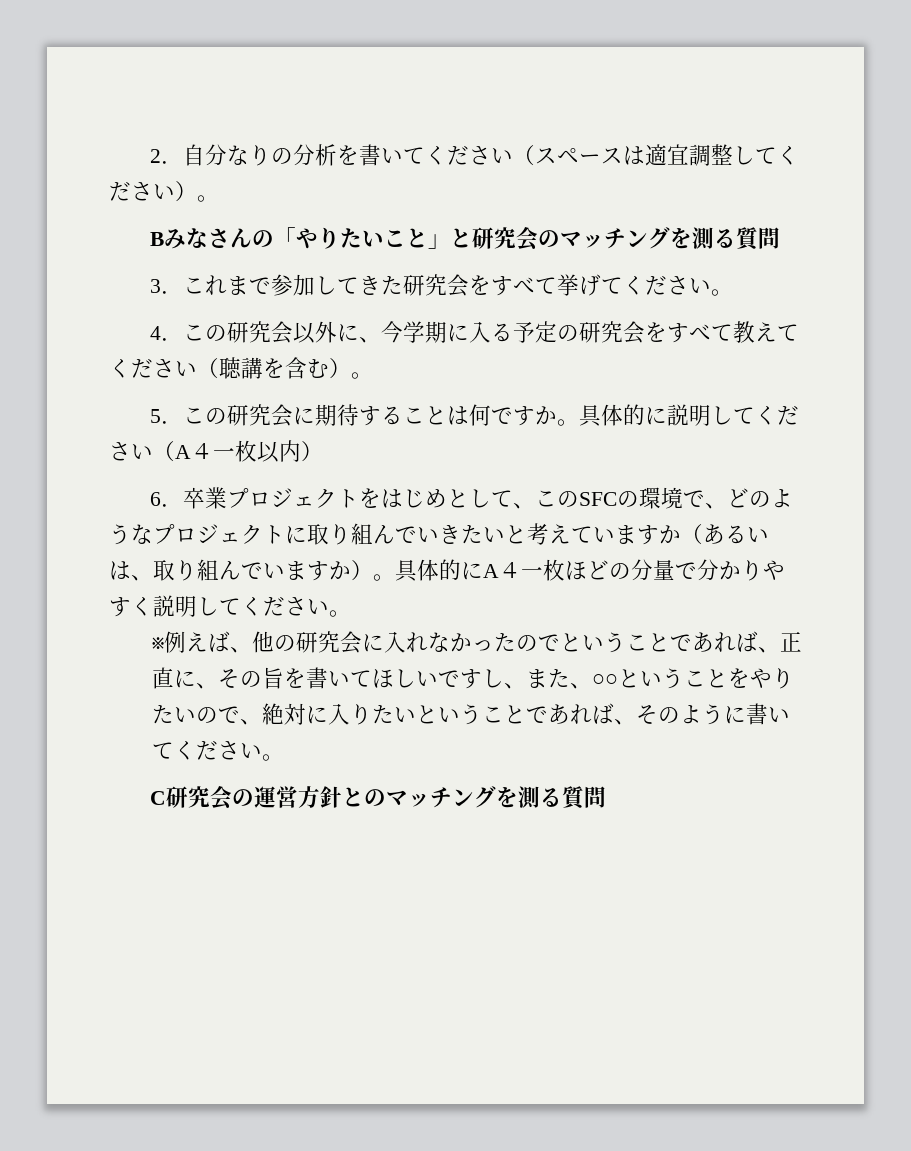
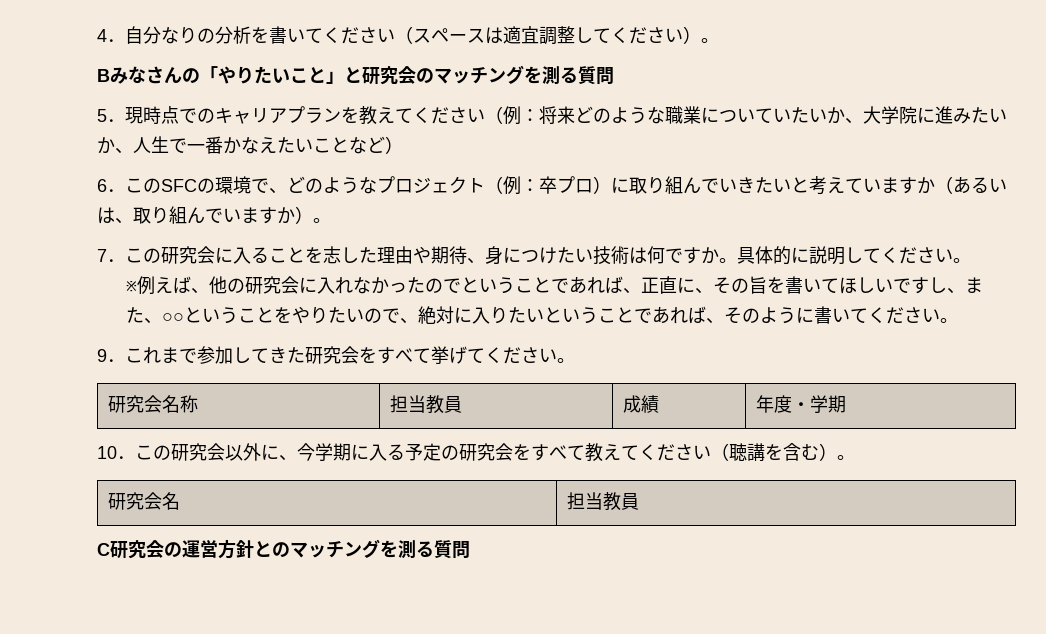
[149,149,161,163] 2 -> [97,29,107,42] 4
[149,274,733,297] [149,321,799,344] [109,357,373,379] [149,404,799,427] [109,440,323,463] [149,487,535,509] 3．これまで参加してきた研究会をすべて挙げてください。 // 4．この研究会以外に、今学期に入る予定の研究会をすべて教えてください（聴講を含む）。 // 5．この研究会に期待することは何ですか。具体的に説明してください（A４一枚以内） // 6．卒業プロジェクトをはじめとして、 -> [97,106,1007,125] [97,136,403,154] [97,179,125,192] 5．現時点でのキャリアプランを教えてください（例：将来どのような職業についていたいか、大学院に進みたいか、人生で一番かなえたいことなど） // 6．
(285, 534) none -> [485,176,611,195] （例：卒プロ）
[395,559,785,582] [109,597,153,617] 具体的にA４一枚ほどの分量で分かりやすく -> [97,246,809,265] // 7．この研究会に入ることを志した理由や期待、身につけたい技術は何ですか。具体的に
(284, 757) none -> [97,346,575,364] [107,395,198,413] [389,395,462,414] [622,395,659,413] [755,395,846,413] [97,443,855,462] [107,492,180,510] [566,492,639,511] // 9．これまで参加してきた研究会をすべて挙げてください。 // 研究会名称 | 担当教員 | 成績 | 年度・学期 // 10．この研究会以外に、今学期に入る予定の研究会をすべて教えてください（聴講を含む）。 // 研究会名 | 担当教員

